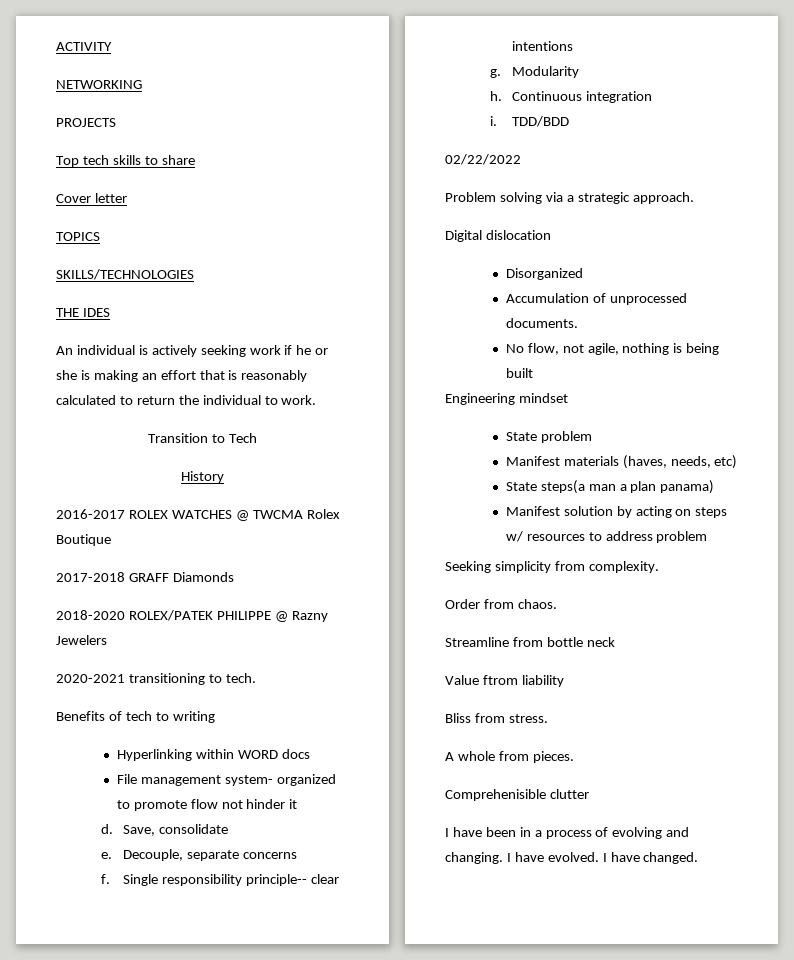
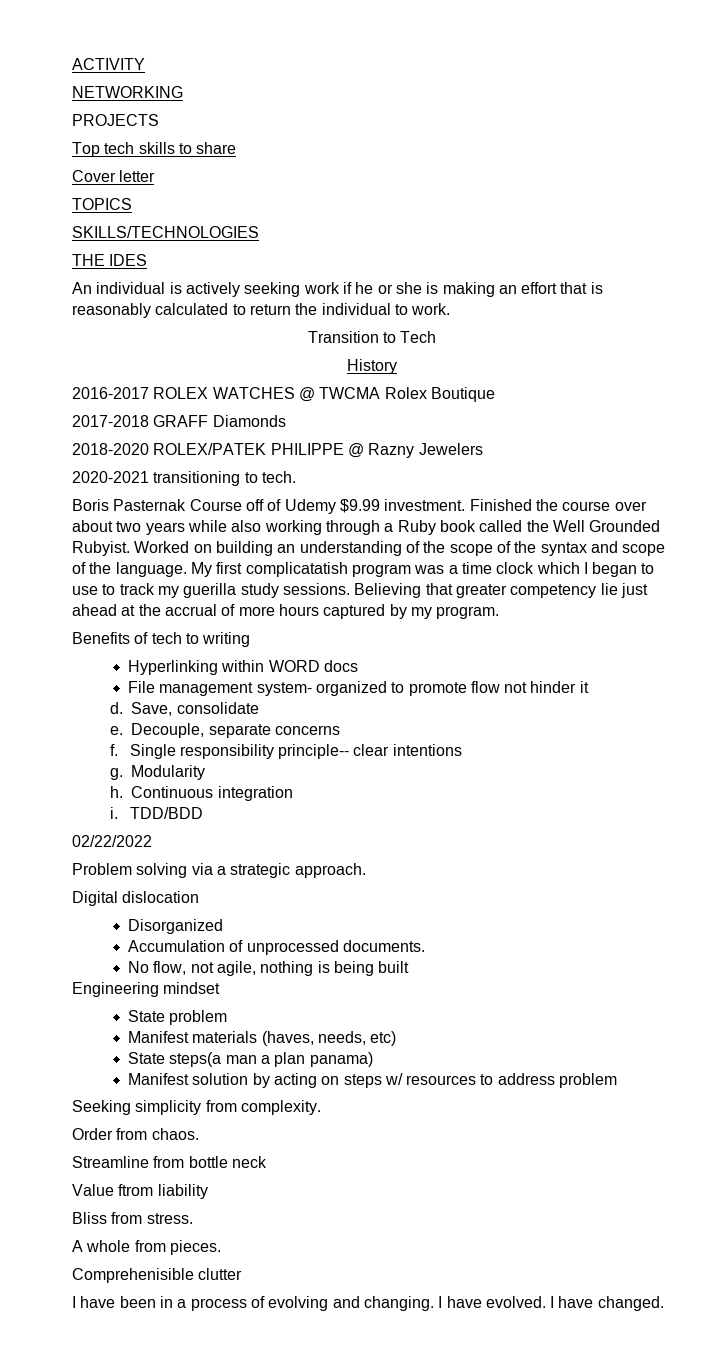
(256, 678) none -> [72,499,647,514] [72,520,661,535] [72,541,666,556] [72,562,655,577] [72,583,648,598] [72,604,500,619] // Boris Pasternak Course off of Udemy $9.99 investment. Finished the course over about two years while also working through a Ruby book called the Well Grounded Rubyist. Worked on building an understanding of the scope of the syntax and scope of the language. My first complicatatish program was a time clock which I began to use to track my guerilla study sessions. Believing that greater competency lie just ahead at the accrual of more hours captured by my program.

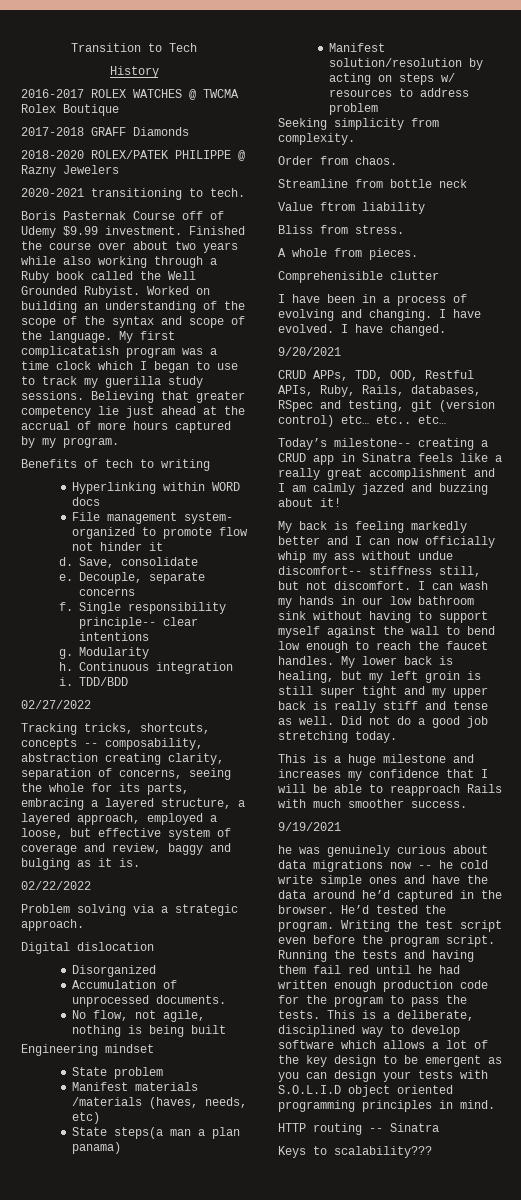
[72,58,145,70] [72,86,183,98] [72,114,159,126] [72,142,237,157] [72,170,156,182] [72,198,132,210] [72,226,259,238] [72,254,148,266] [72,282,603,297] [72,303,451,318] ACTIVITY // NETWORKING // PROJECTS // Top tech skills to share // Cover letter // TOPICS // SKILLS/TECHNOLOGIES // THE IDES // An individual is actively seeking work if he or she is making an effort that is reasonably calculated to return the individual to work. // -> (71, 47) none
(203, 813) none -> [21,700,91,709] [21,723,210,735] [21,738,203,750] [21,753,224,765] [21,768,231,780] [21,783,189,795] [21,798,245,810] [21,813,217,825] [21,828,231,840] [21,843,231,855] [21,858,140,870] // 02/27/2022 // Tracking tricks, shortcuts, concepts -- composability, abstraction creating clarity, separation of concerns, seeing the whole for its parts, embracing a layered structure, a layered approach, employed a loose, but effective system of coverage and review, baggy and bulging as it is.
(258, 1037) none -> [71,1097,142,1106] /materials
[192,1073,249,1085] solution -> [328,58,462,67] solution/resolution
(664, 1303) none -> [278,347,341,356] [278,370,474,381] [278,385,481,397] [278,400,495,412] [278,415,446,427] [278,438,488,450] [278,453,502,465] [278,468,495,480] [278,483,488,495] [278,498,341,507] [278,521,467,533] [278,536,495,548] [278,551,453,563] [278,566,481,577] [278,581,488,590] [278,596,474,608] [278,611,488,623] [278,626,495,638] [278,641,488,653] [278,656,453,668] [278,671,481,683] [278,686,488,698] [278,701,488,713] [278,716,488,728] [278,731,397,743] [278,754,474,766] [278,769,488,781] [278,784,502,796] [278,799,467,808] [278,822,341,831] [278,845,488,857] [278,860,488,872] [278,875,488,887] [278,890,502,902] [278,905,446,914] [278,920,502,932] [278,935,495,947] [278,950,474,962] [278,965,460,974] [278,980,488,992] [278,995,467,1007] [278,1010,474,1021] [278,1025,460,1037] [278,1040,488,1049] [278,1055,502,1067] [278,1070,488,1082] [278,1085,453,1097] [278,1100,495,1112] [278,1123,439,1135] [278,1146,432,1158] // 9/20/2021 // CRUD APPs, TDD, OOD, Restful APIs, Ruby, Rails, databases, RSpec and testing, git (version control) etc… etc.. etc… // Today’s milestone-- creating a CRUD app in Sinatra feels like a really great accomplishment and I am calmly jazzed and buzzing about it! // My back is feeling markedly better and I can now officially whip my ass without undue discomfort-- stiffness still, but not discomfort. I can wash my hands in our low bathroom sink without having to support myself against the wall to bend low enough to reach the faucet handles. My lower back is healing, but my left groin is still super tight and my upper back is really stiff and tense as well. Did not do a good job stretching today. // This is a huge milestone and increases my confidence that I will be able to reapproach Rails with much smoother success. // 9/19/2021 // he was genuinely curious about data migrations now -- he cold write simple ones and have the data around he’d captured in the browser. He’d tested the program. Writing the test script even before the program script. Running the tests and having them fail red until he had written enough production code for the program to pass the tests. This is a deliberate, disciplined way to develop software which allows a lot of the key design to be emergent as you can design your tests with S.O.L.I.D object oriented programming principles in mind. // HTTP routing -- Sinatra // Keys to scalability???

